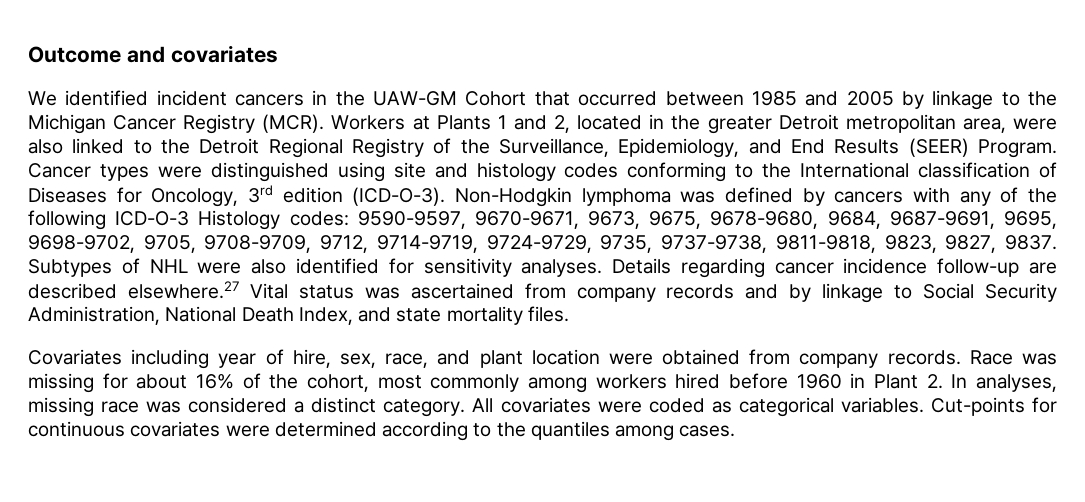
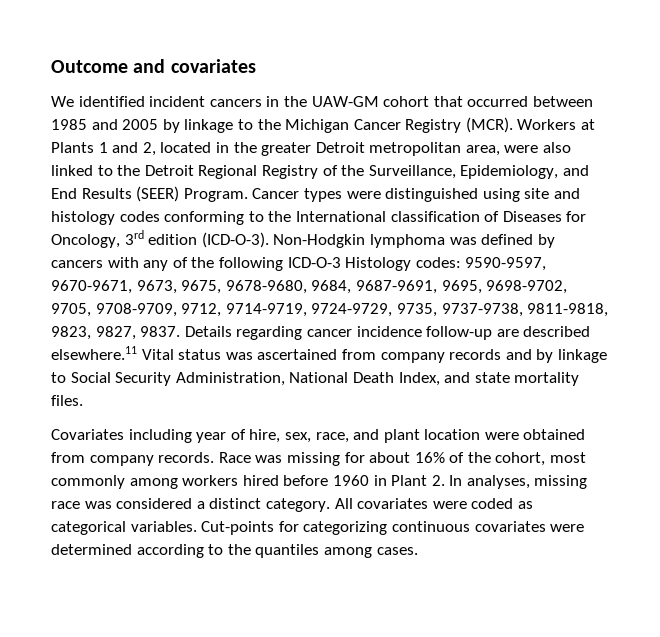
[465,91,527,106] Cohort -> [383,96,430,107] cohort
[28,258,603,277] Subtypes of NHL were also identified for sensitivity analyses. -> (181, 331) none
[127,281,239,299] elsewhere.27 -> [51,346,137,360] elsewhere.11
(1058, 405) none -> [303,521,388,535] categorizing

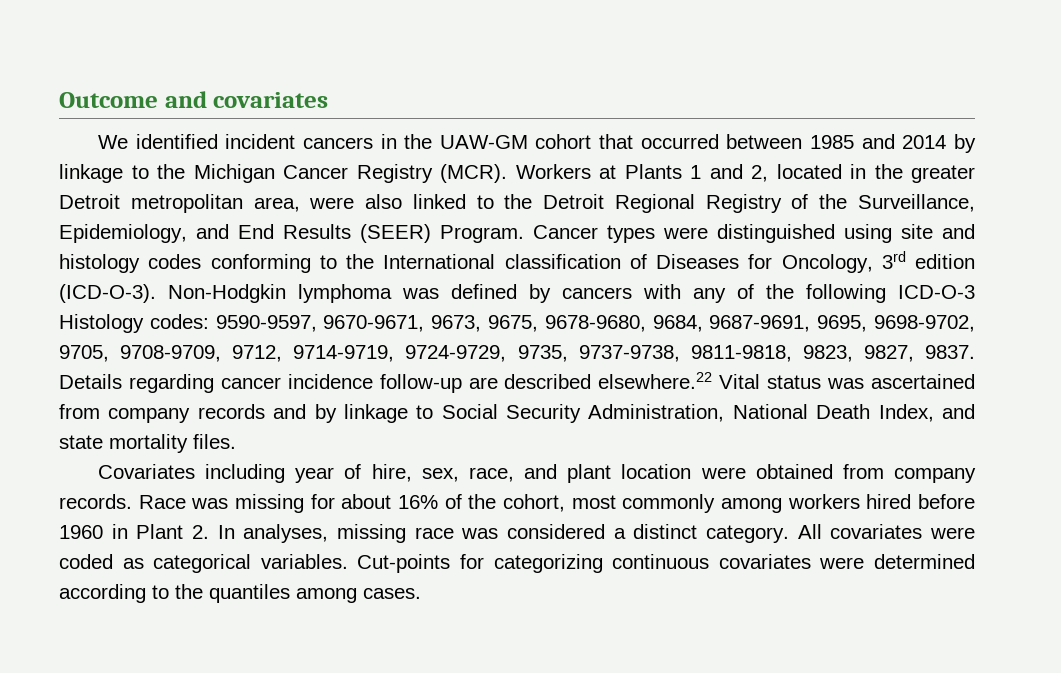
[122,119,159,130] 2005 -> [902,135,947,149] 2014
[51,346,137,360] elsewhere.11 -> [598,372,713,389] elsewhere.22

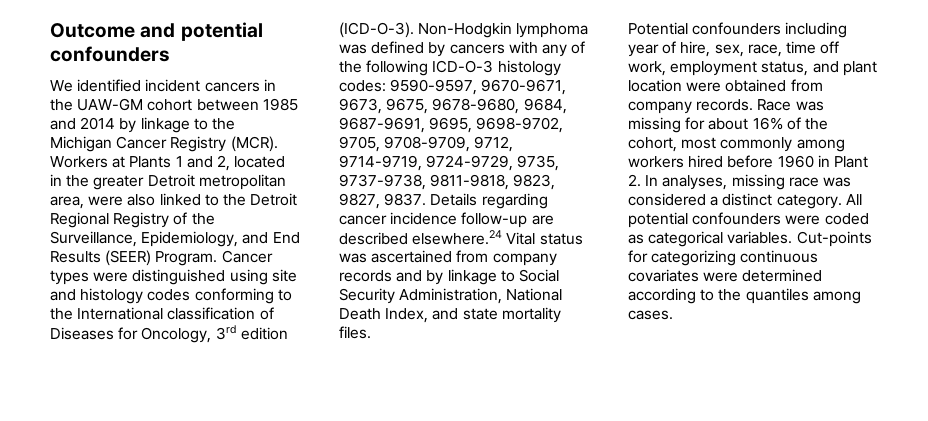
[213,92,329,108] covariates -> [180,22,263,41] [50,46,170,62] potential confounders
[599,134,719,149] that occurred -> (193, 105) none
[59,314,144,333] Histology -> [497,60,561,76] histology
[598,372,713,389] elsewhere.22 -> [412,230,503,245] elsewhere.24
[97,464,195,479] Covariates -> [628,22,782,35] Potential confounders
(514, 474) none -> [785,41,840,54] [628,61,809,76] time off work, employment status,
[830,524,923,539] covariates -> [628,212,782,228] potential confounders

